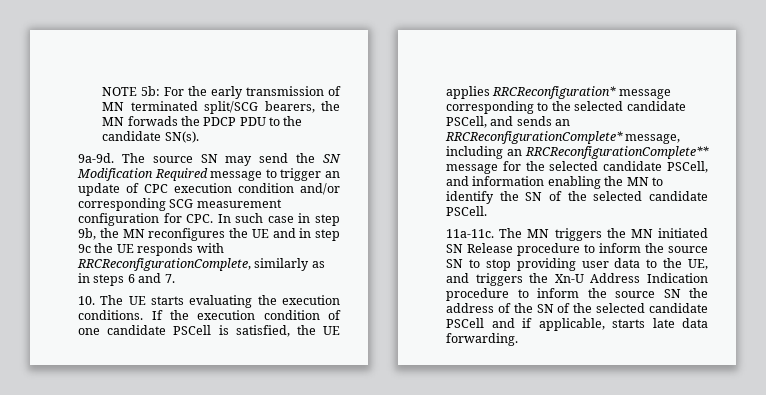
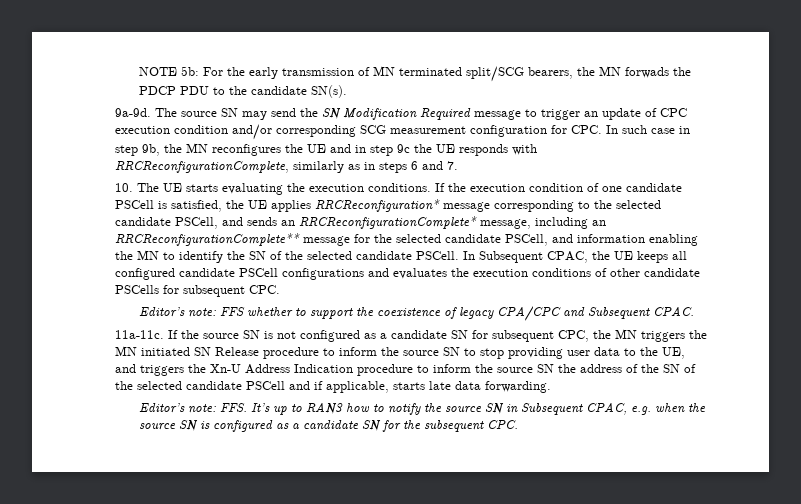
[446,228,523,238] // 11a-11c. The -> [462,251,687,263] [114,268,700,280] [114,285,280,297] [138,306,694,321] [114,330,611,342] In Subsequent CPAC, the UE keeps all configured candidate PSCell configurations and evaluates the execution conditions of other candidate PSCells for subsequent CPC. // Editor’s note: FFS whether to support the coexistence of legacy CPA/CPC and Subsequent CPAC. // 11a-11c. If the source SN is not configured as a candidate SN for subsequent CPC, the
(519, 339) none -> [138,402,706,415] [138,420,518,432] // Editor’s note: FFS. It’s up to RAN3 how to notify the source SN in Subsequent CPAC, e.g. when the source SN is configured as a candidate SN for the subsequent CPC.

